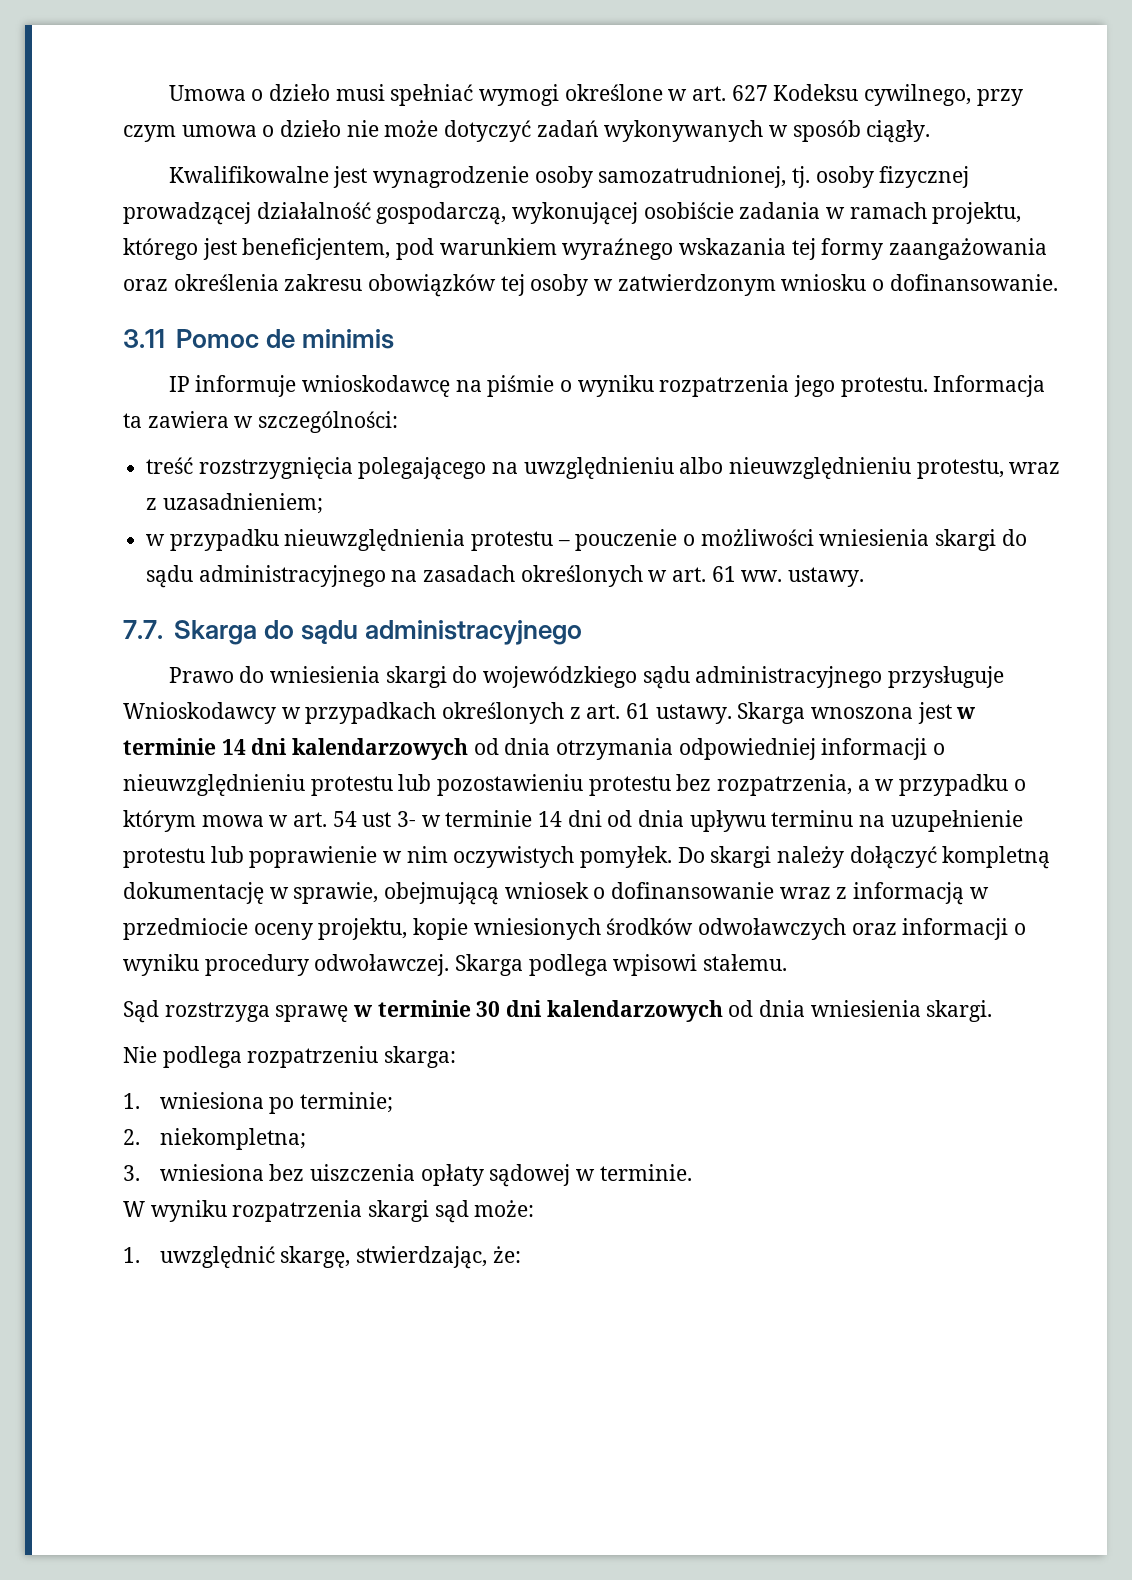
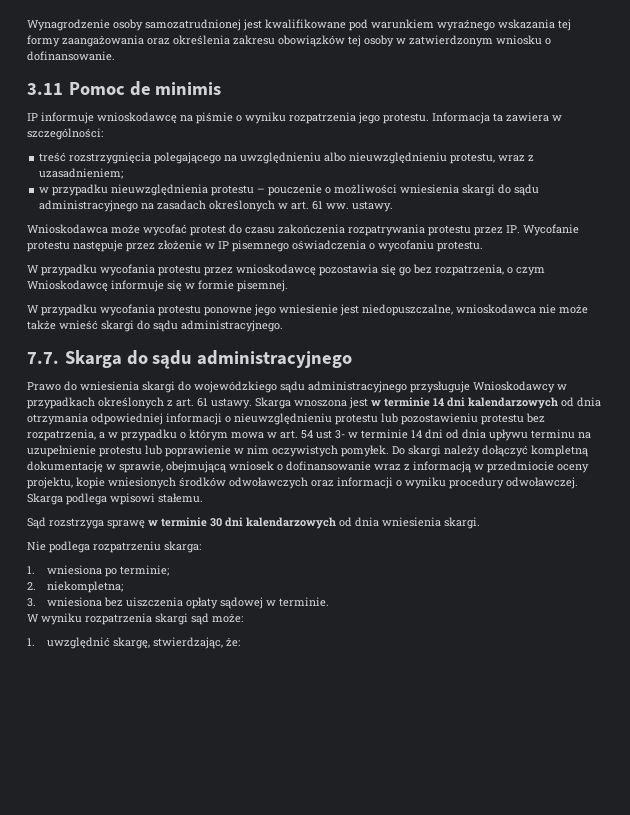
[168,84,1023,106] [123,120,931,143] [168,166,970,188] [123,202,1022,225] [123,238,391,260] Umowa o dzieło musi spełniać wymogi określone w art. 627 Kodeksu cywilnego, przy czym umowa o dzieło nie może dotyczyć zadań wykonywanych w sposób ciągły. // Kwalifikowalne jest wynagrodzenie osoby samozatrudnionej, tj. osoby fizycznej prowadzącej działalność gospodarczą, wykonującej osobiście zadania w ramach projektu, którego jest beneficjentem, -> [27,19,346,31] Wynagrodzenie osoby samozatrudnionej jest kwalifikowane
(865, 577) none -> [27,224,579,236] [27,240,483,252] [27,264,545,276] [27,280,288,292] [27,304,588,316] [27,320,283,332] // Wnioskodawca może wycofać protest do czasu zakończenia rozpatrywania protestu przez IP. Wycofanie protestu następuje przez złożenie w IP pisemnego oświadczenia o wycofaniu protestu. // W przypadku wycofania protestu przez wnioskodawcę pozostawia się go bez rozpatrzenia, o czym Wnioskodawcę informuje się w formie pisemnej. // W przypadku wycofania protestu ponowne jego wniesienie jest niedopuszczalne, wnioskodawca nie może także wnieść skargi do sądu administracyjnego.

